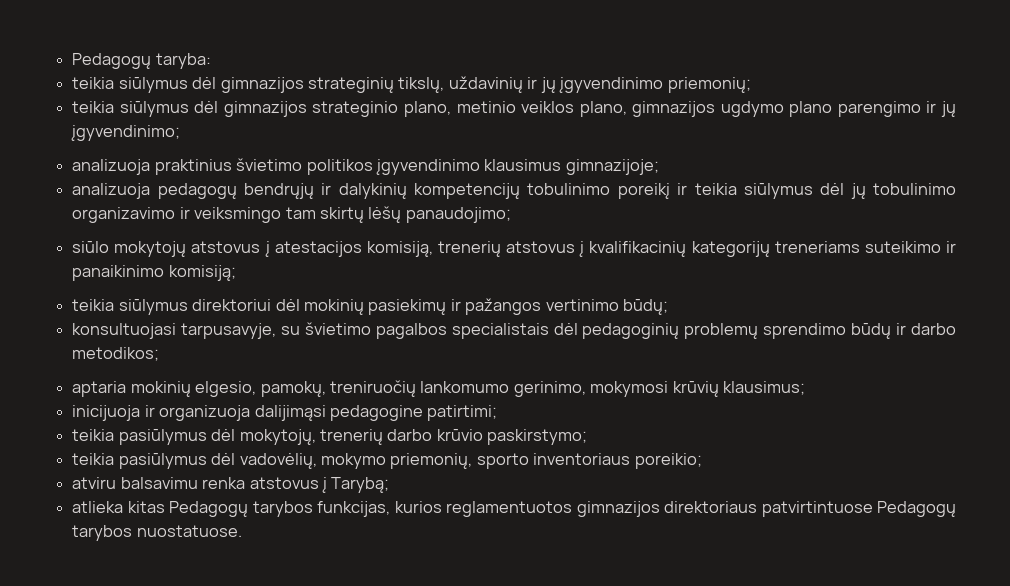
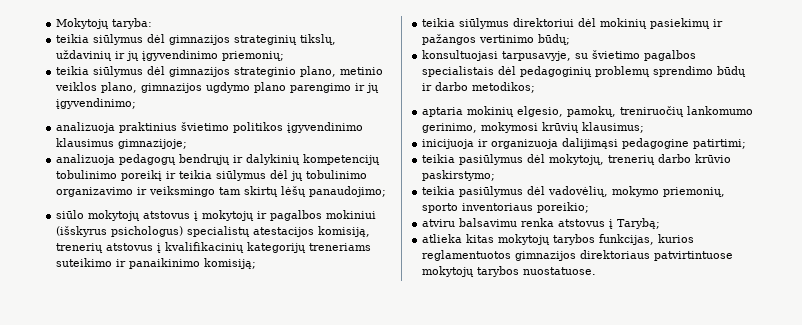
[72,53,152,69] Pedagogų -> [56,18,110,29] Mokytojų
(270, 249) none -> [202,210,377,221] [56,226,251,237] mokytojų ir pagalbos mokiniui (išskyrus psichologus) specialistų
[169,501,249,517] Pedagogų -> [498,234,551,245] mokytojų
[877,501,957,517] Pedagogų -> [422,266,475,277] mokytojų

